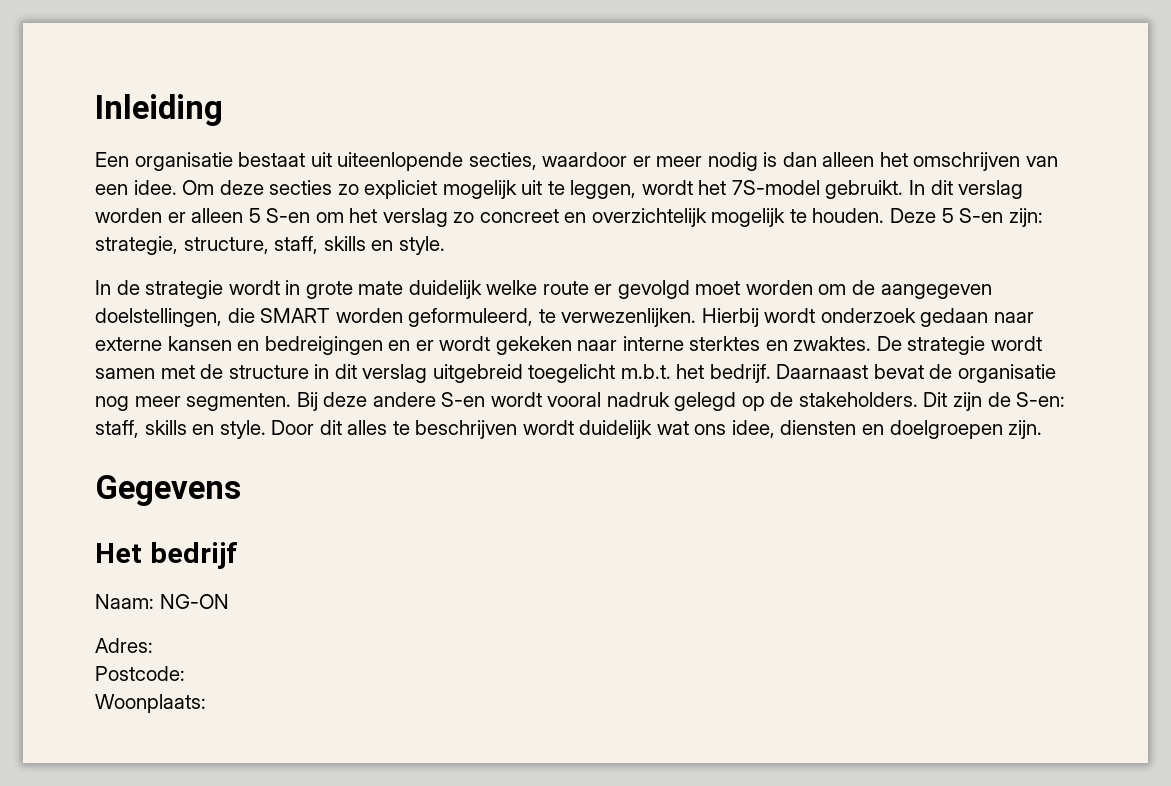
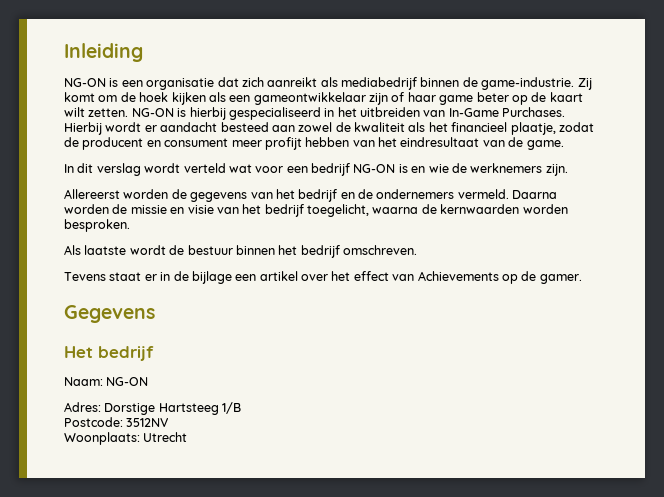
[95,152,1059,171] [95,180,1024,199] [95,208,1043,227] [95,236,445,255] [95,280,992,299] [95,308,1034,327] [95,336,1043,355] [95,364,1057,383] [95,392,1066,411] [95,420,1043,439] Een organisatie bestaat uit uiteenlopende secties, waardoor er meer nodig is dan alleen het omschrijven van een idee. Om deze secties zo expliciet mogelijk uit te leggen, wordt het 7S-model gebruikt. In dit verslag worden er alleen 5 S-en om het verslag zo concreet en overzichtelijk mogelijk te houden. Deze 5 S-en zijn: strategie, structure, staff, skills en style. // In de strategie wordt in grote mate duidelijk welke route er gevolgd moet worden om de aangegeven doelstellingen, die SMART worden geformuleerd, te verwezenlijken. Hierbij wordt onderzoek gedaan naar externe kansen en bedreigingen en er wordt gekeken naar interne sterktes en zwaktes. De strategie wordt samen met de structure in dit verslag uitgebreid toegelicht m.b.t. het bedrijf. Daarnaast bevat de organisatie nog meer segmenten. Bij deze andere S-en wordt vooral nadruk gelegd op de stakeholders. Dit zijn de S-en: staff, skills en style. Door dit alles te beschrijven wordt duidelijk wat ons idee, diensten en doelgroepen zijn. -> [64,77,592,90] [64,92,583,105] [64,107,566,120] [64,122,594,135] [64,137,564,150] [64,163,568,176] [64,189,558,202] [64,204,568,217] [64,219,130,232] [64,245,417,258] [64,271,582,284] NG-ON is een organisatie dat zich aanreikt als mediabedrijf binnen de game-industrie. Zij komt om de hoek kijken als een gameontwikkelaar zijn of haar game beter op de kaart wilt zetten. NG-ON is hierbij gespecialiseerd in het uitbreiden van In-Game Purchases. Hierbij wordt er aandacht besteed aan zowel de kwaliteit als het financieel plaatje, zodat de producent en consument meer profijt hebben van het eindresultaat van de game. // In dit verslag wordt verteld wat voor een bedrijf NG-ON is en wie de werknemers zijn. // Allereerst worden de gegevens van het bedrijf en de ondernemers vermeld. Daarna worden de missie en visie van het bedrijf toegelicht, waarna de kernwaarden worden besproken. // Als laatste wordt de bestuur binnen het bedrijf omschreven. // Tevens staat er in de bijlage een artikel over het effect van Achievements op de gamer.
(153, 645) none -> [104,402,242,415] Dorstige Hartsteeg 1/B
(185, 673) none -> [126,418,170,427] 3512NV
(206, 703) none -> [143,432,188,442] Utrecht

